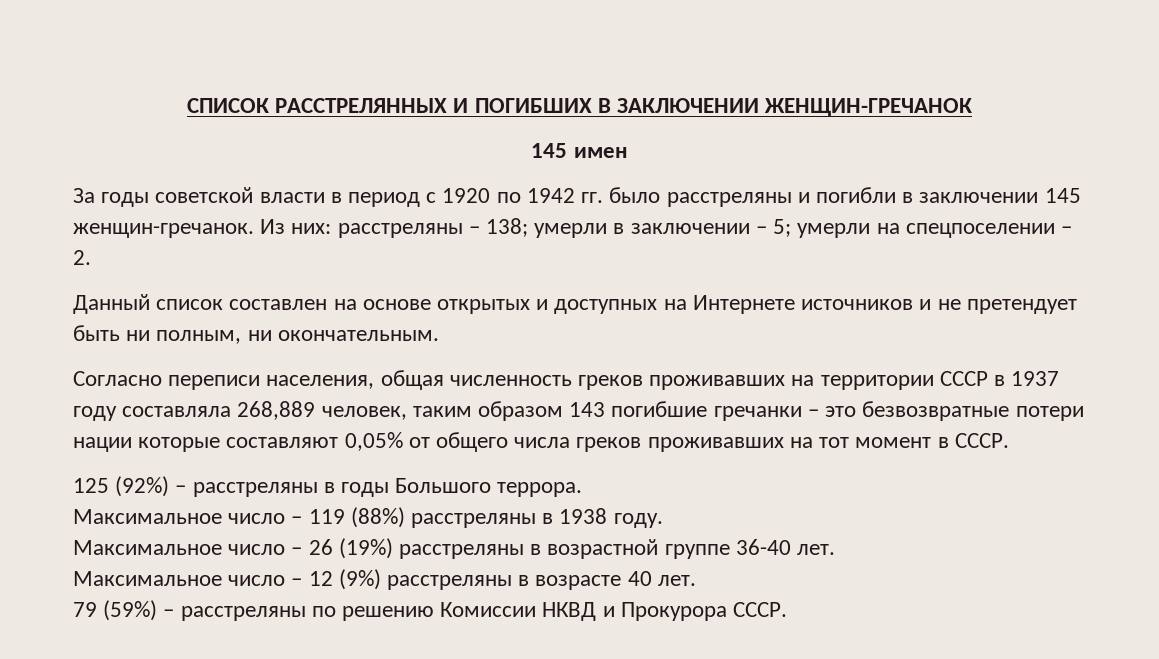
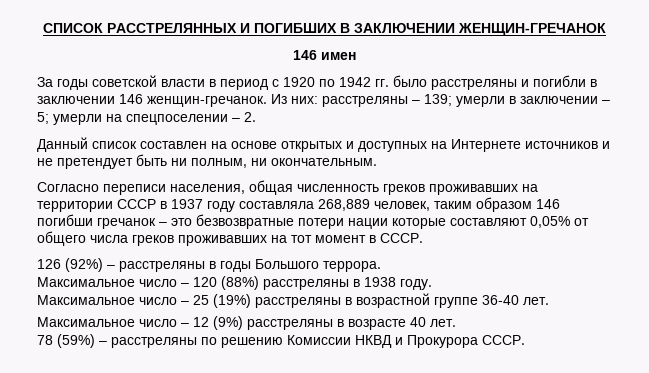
[531,143,568,158] 145 -> [293,50,317,60] 146
[1044,188,1081,203] 145 -> [119,94,143,104] 146
[486,218,529,237] 138; -> [424,94,452,106] 139;
[569,401,802,421] 143 погибшие гречанки -> [536,199,560,209] [37,214,156,229] 146 погибши гречанок
[73,478,109,493] 125 -> [37,259,61,269] 126
[308,509,345,524] 119 -> [193,277,217,287] 120
[308,539,333,555] 26 -> [193,295,209,305] 25
[73,602,97,617] 79 -> [37,335,53,345] 78

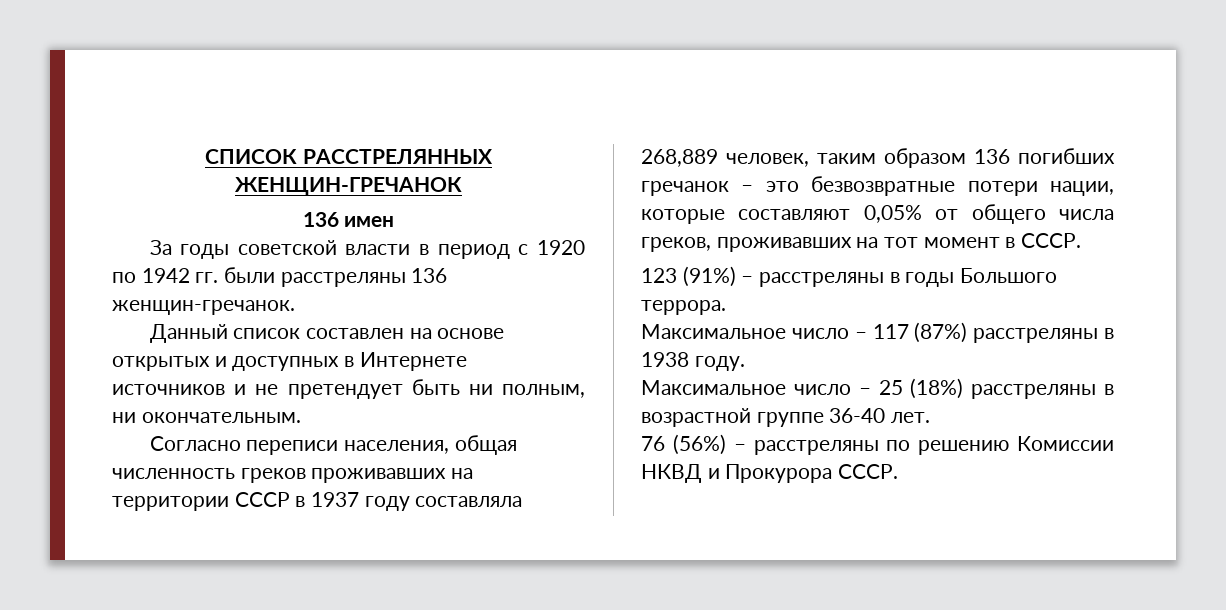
[240,23,455,33] И ПОГИБШИХ В ЗАКЛЮЧЕНИИ -> (493, 156) none
[293,50,317,60] 146 -> [302,212,339,227] 136
[393,75,597,90] [37,94,610,107] [37,112,256,125] было расстреляны и погибли в заключении 146 женщин-гречанок. Из них: расстреляны – 139; умерли в заключении – 5; умерли на спецпоселении – 2. -> [224,267,448,287] [112,300,295,315] были расстреляны 136 женщин-гречанок.
[431,141,447,149] на -> [344,356,355,367] в
[536,199,560,209] [37,214,93,226] 146 погибши -> [974,148,1115,164] 136 погибших
[348,218,388,229] нации -> [1050,181,1114,196] нации,
[132,235,174,246] греков -> [641,237,711,252] греков,
[37,258,103,272] 126 (92%) -> [641,266,736,287] 123 (91%)
[193,276,259,290] 120 (88%) -> [872,322,968,343] 117 (87%)
[213,294,251,308] (19%) -> [910,378,964,399] (18%)
[37,316,456,330] [37,334,95,348] Максимальное число – 12 (9%) расстреляны в возрасте 40 лет. // 78 (59%) -> [641,434,726,455] 76 (56%)

